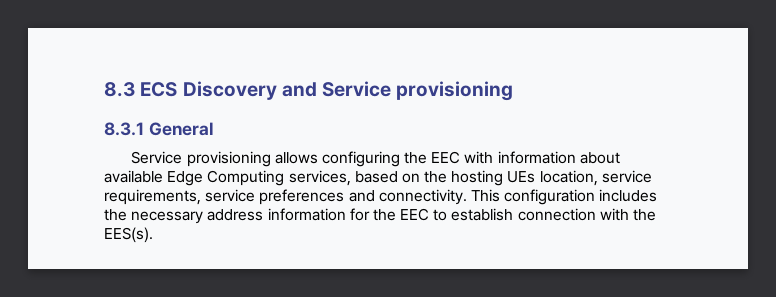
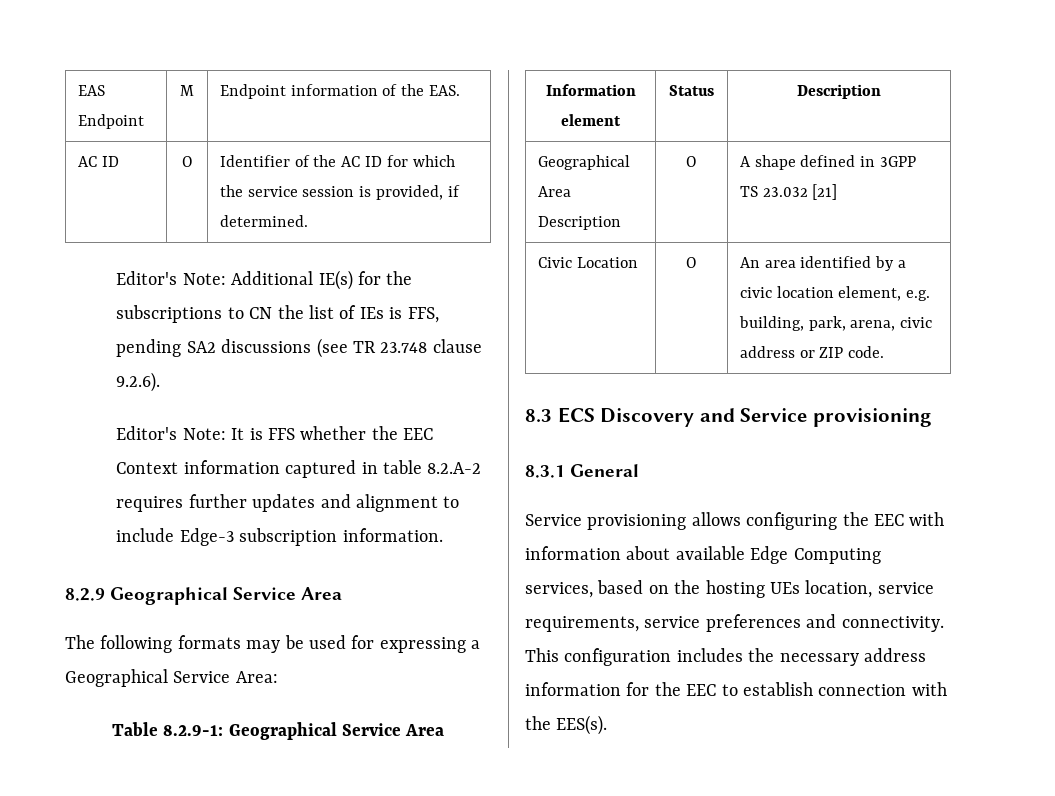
(104, 89) none -> [77,85,105,96] [77,114,144,129] [180,85,194,96] [219,84,461,99] [77,156,119,167] [181,156,193,167] [219,155,455,167] [219,185,461,200] [219,215,308,227] [116,270,413,290] [116,305,439,323] [116,338,482,358] [116,372,161,392] [116,426,434,440] [116,460,482,478] [116,494,460,512] [116,528,443,546] [65,587,343,605] [65,635,481,653] [65,669,278,687] [111,722,445,740] [545,84,636,96] [561,114,621,126] [669,85,714,96] [797,84,881,99] [537,155,630,170] [537,186,571,197] [537,216,621,230] [686,156,697,167] [739,155,917,170] [739,184,838,200] [537,257,638,268] [686,257,697,268] [739,256,907,271] [739,286,931,301] [738,316,933,331] [739,346,885,358] EAS Endpoint | M | Endpoint information of the EAS. // AC ID | O | Identifier of the AC ID for which the service session is provided, if determined. // Editor's Note: Additional IE(s) for the subscriptions to CN the list of IEs is FFS, pending SA2 discussions (see TR 23.748 clause 9.2.6). // Editor's Note: It is FFS whether the EEC Context information captured in table 8.2.A-2 requires further updates and alignment to include Edge-3 subscription information. // 8.2.9 Geographical Service Area // The following formats may be used for expressing a Geographical Service Area: // Table 8.2.9-1: Geographical Service Area // Information element | Status | Description // Geographical Area Description | O | A shape defined in 3GPP TS 23.032 [21] // Civic Location | O | An area identified by a civic location element, e.g. building, park, arena, civic address or ZIP code. //

